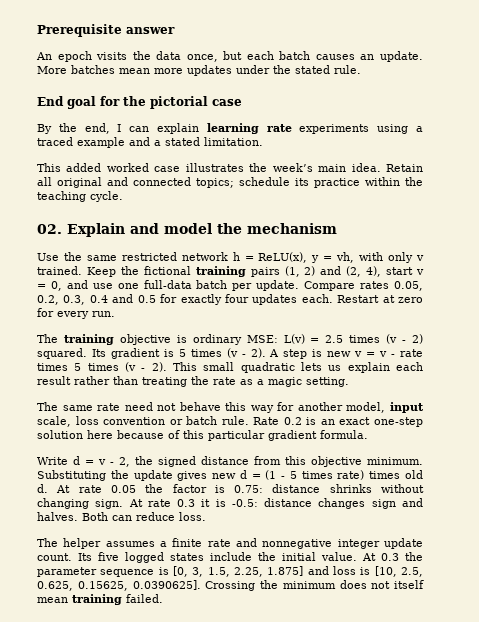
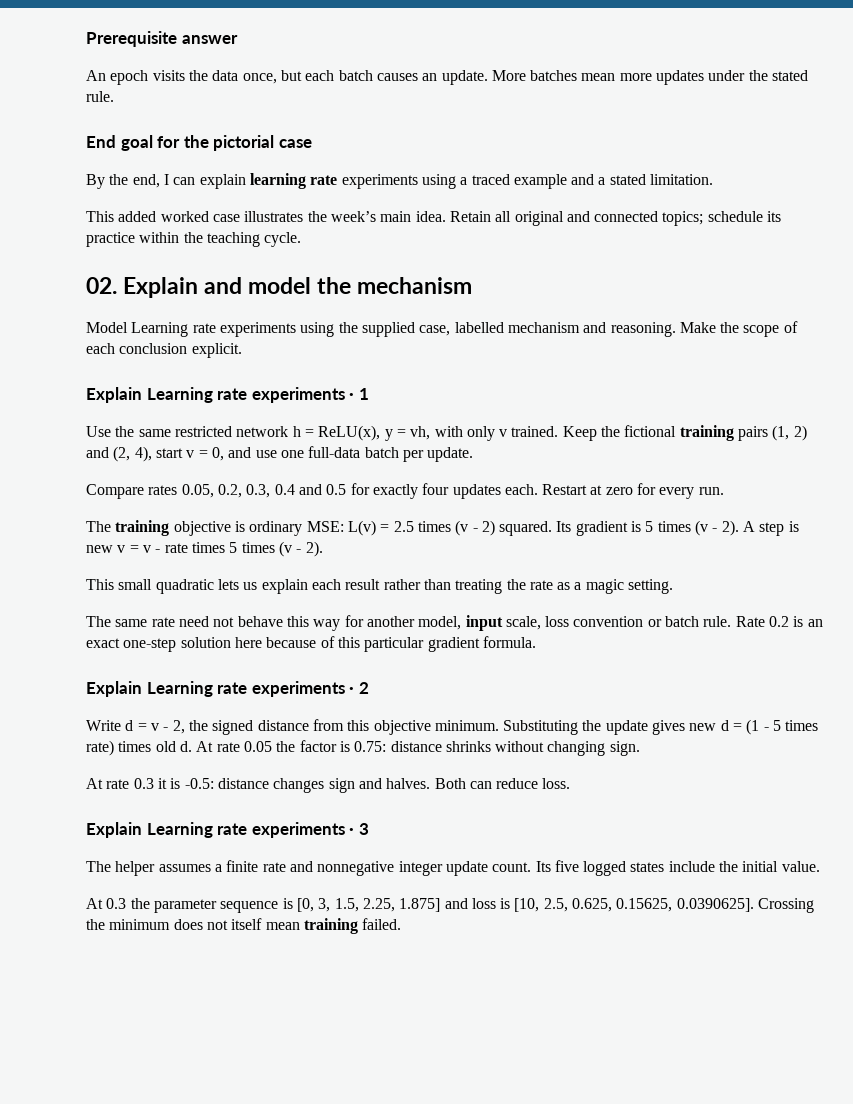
(337, 228) none -> [86,321,798,337] [86,343,242,358] [86,387,369,403] // Model Learning rate experiments using the supplied case, labelled mechanism and reasoning. Make the scope of each conclusion explicit. // Explain Learning rate experiments · 1
(300, 285) none -> (474, 454) //
(167, 367) none -> (323, 549) //
(368, 434) none -> [86,681,369,697] // Explain Learning rate experiments · 2
(124, 504) none -> (640, 748) //
(206, 516) none -> [86,822,369,838] // Explain Learning rate experiments · 3
(357, 556) none -> (820, 866) //

